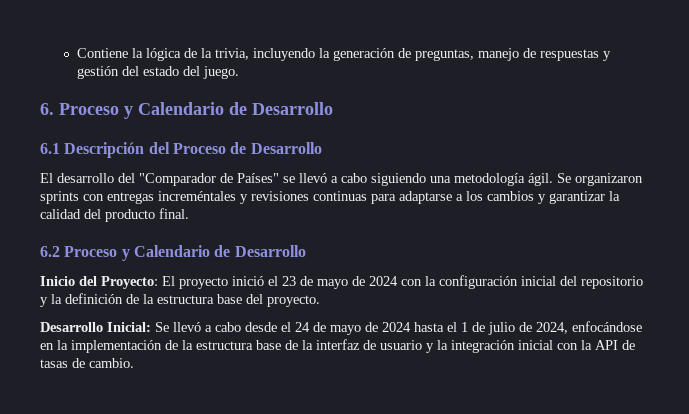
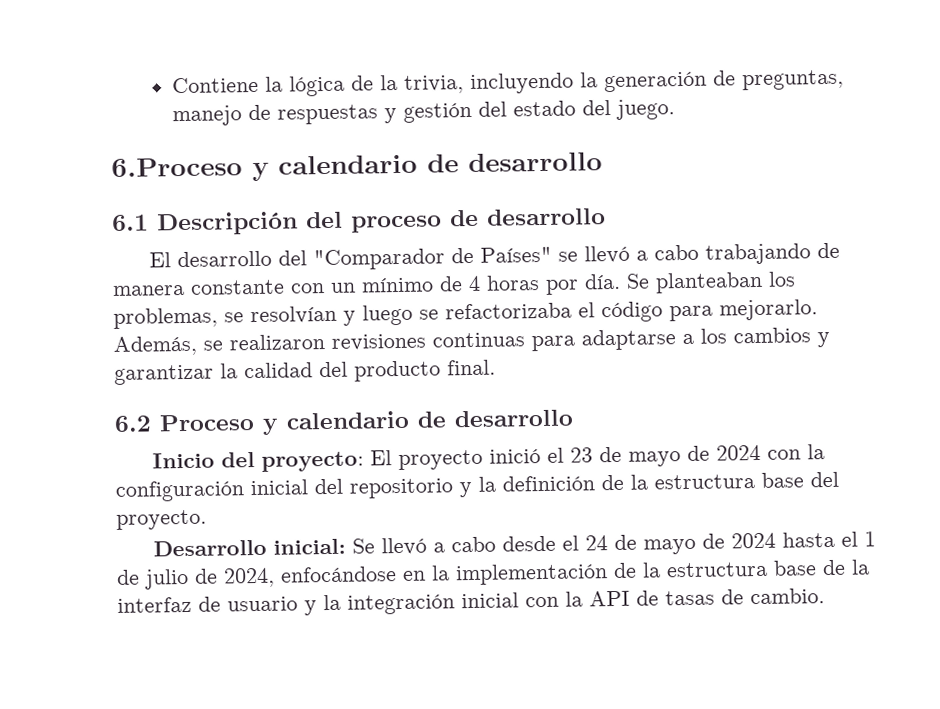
[40,102,333,119] 6. Proceso y Calendario de Desarrollo -> [111,152,603,182] 6.Proceso y calendario de desarrollo
[172,142,322,154] Proceso de Desarrollo -> [351,208,606,233] proceso de desarrollo
[371,173,643,186] [40,191,248,204] siguiendo una metodología ágil. Se organizaron sprints con entregas increméntales y -> [704,242,840,265] [113,271,796,296] [113,299,818,329] [113,334,325,356] trabajando de manera constante con un mínimo de 4 horas por día. Se planteaban los problemas, se resolvían y luego se refactorizaba el código para mejorarlo. Además, se realizaron
[133,245,306,257] Calendario de Desarrollo -> [286,409,574,430] calendario de desarrollo
[101,276,158,289] Proyecto: -> [260,451,364,472] proyecto:
[107,322,151,332] Inicial: -> [272,538,346,555] inicial:

